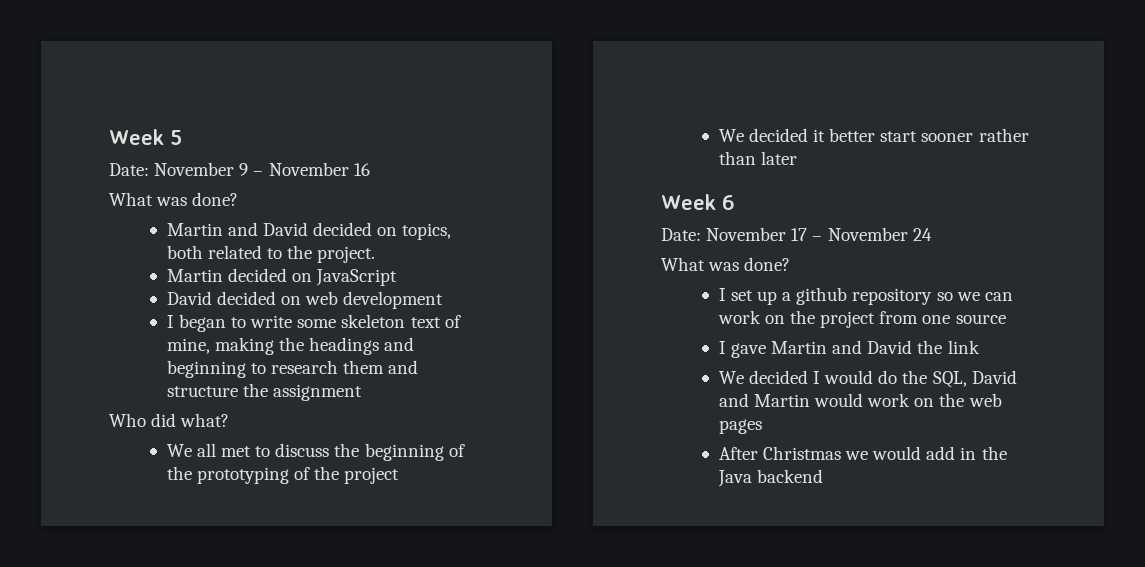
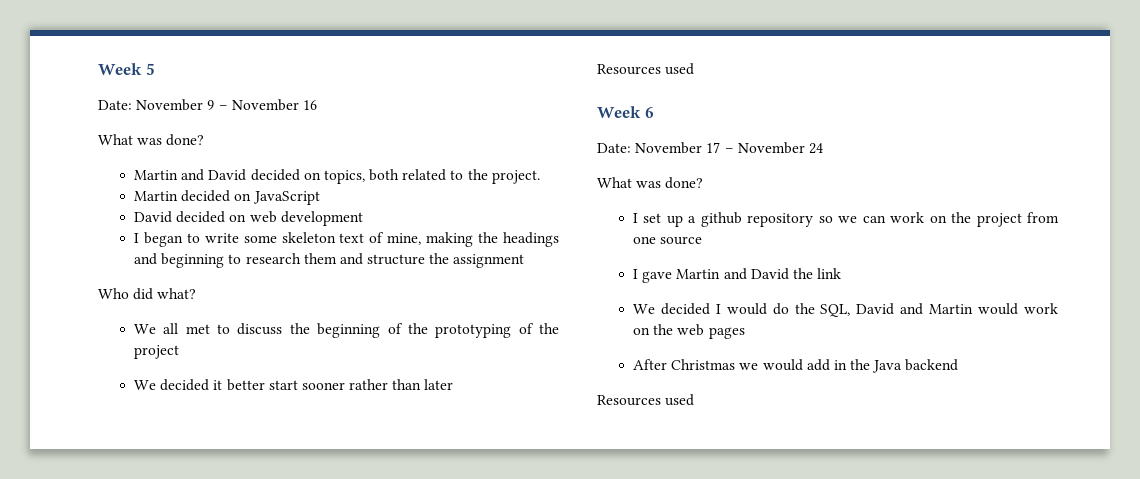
(797, 158) none -> [597,63,695,75] // Resources used
(823, 476) none -> [597,394,695,406] // Resources used

